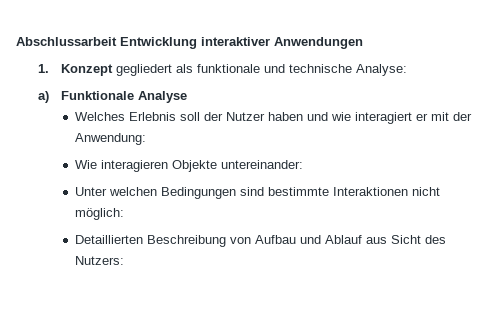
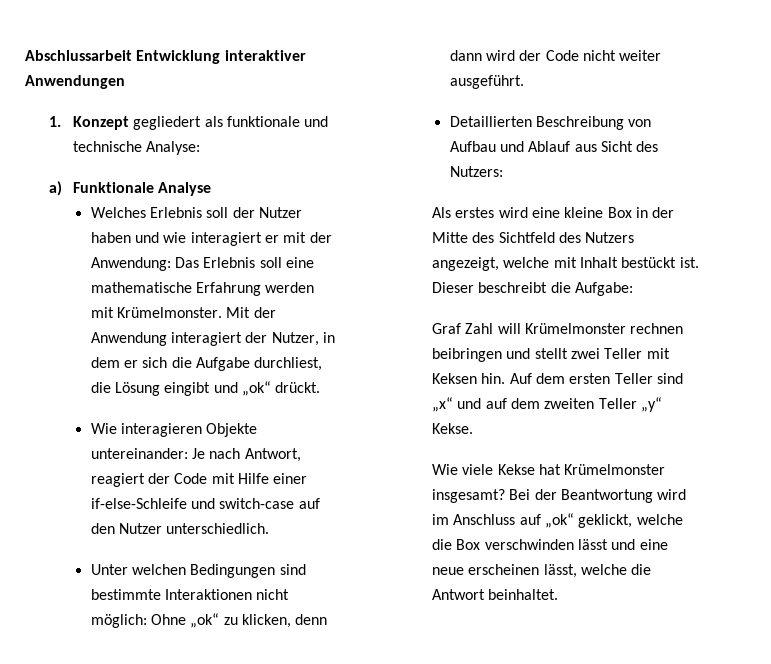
[75,160,304,172] // Wie interagieren Objekte untereinander: -> [175,257,315,268] [90,282,315,296] [90,307,276,318] [90,332,336,346] [90,357,323,371] [90,381,321,396] [90,423,258,437] [90,448,301,462] [90,473,308,487] [90,498,320,509] [90,523,270,534] Das Erlebnis soll eine mathematische Erfahrung werden mit Krümelmonster. Mit der Anwendung interagiert der Nutzer, in dem er sich die Aufgabe durchliest, die Lösung eingibt und „ok“ drückt. // Wie interagieren Objekte untereinander: Je nach Antwort, reagiert der Code mit Hilfe einer if-else-Schleife und switch-case auf den Nutzer unterschiedlich.
(125, 214) none -> [151,613,328,628] [449,50,662,61] [449,75,524,89] Ohne „ok“ zu klicken, denn dann wird der Code nicht weiter ausgeführt.
(125, 260) none -> [432,207,675,218] [432,232,635,243] [432,257,699,271] [432,282,634,296] [432,323,684,334] [432,348,670,362] [432,373,684,384] [432,397,663,412] [432,423,474,434] [432,464,666,475] [432,489,687,503] [432,513,683,528] [432,539,668,550] [432,564,652,578] [432,589,559,600] // Als erstes wird eine kleine Box in der Mitte des Sichtfeld des Nutzers angezeigt, welche mit Inhalt bestückt ist. Dieser beschreibt die Aufgabe: // Graf Zahl will Krümelmonster rechnen beibringen und stellt zwei Teller mit Keksen hin. Auf dem ersten Teller sind „x“ und auf dem zweiten Teller „y“ Kekse. // Wie viele Kekse hat Krümelmonster insgesamt? Bei der Beantwortung wird im Anschluss auf „ok“ geklickt, welche die Box verschwinden lässt und eine neue erscheinen lässt, welche die Antwort beinhaltet.

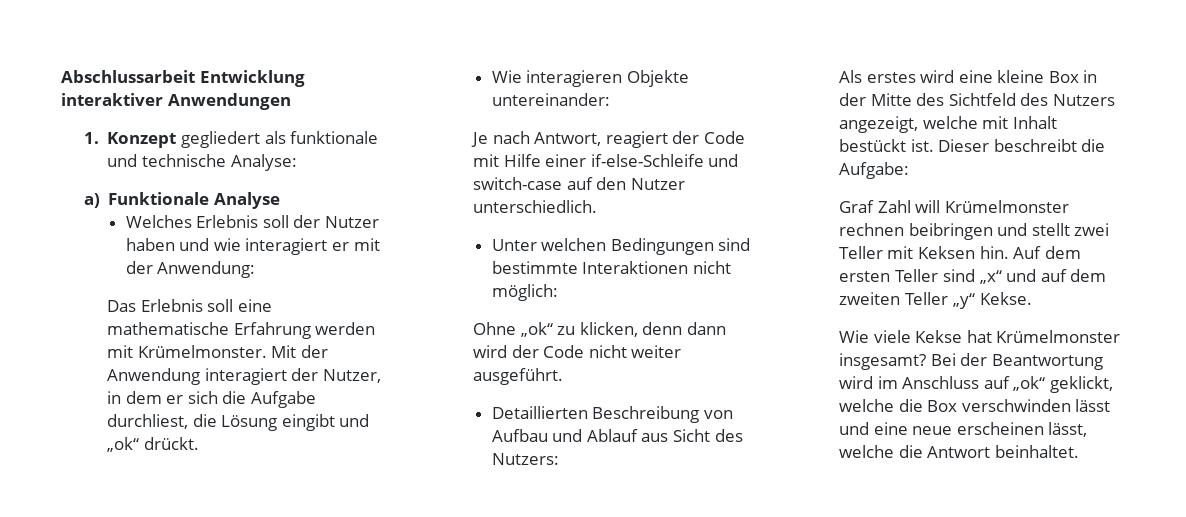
(171, 264) none -> (256, 269) //
(188, 453) none -> (610, 99) //
(147, 621) none -> (558, 292) //

